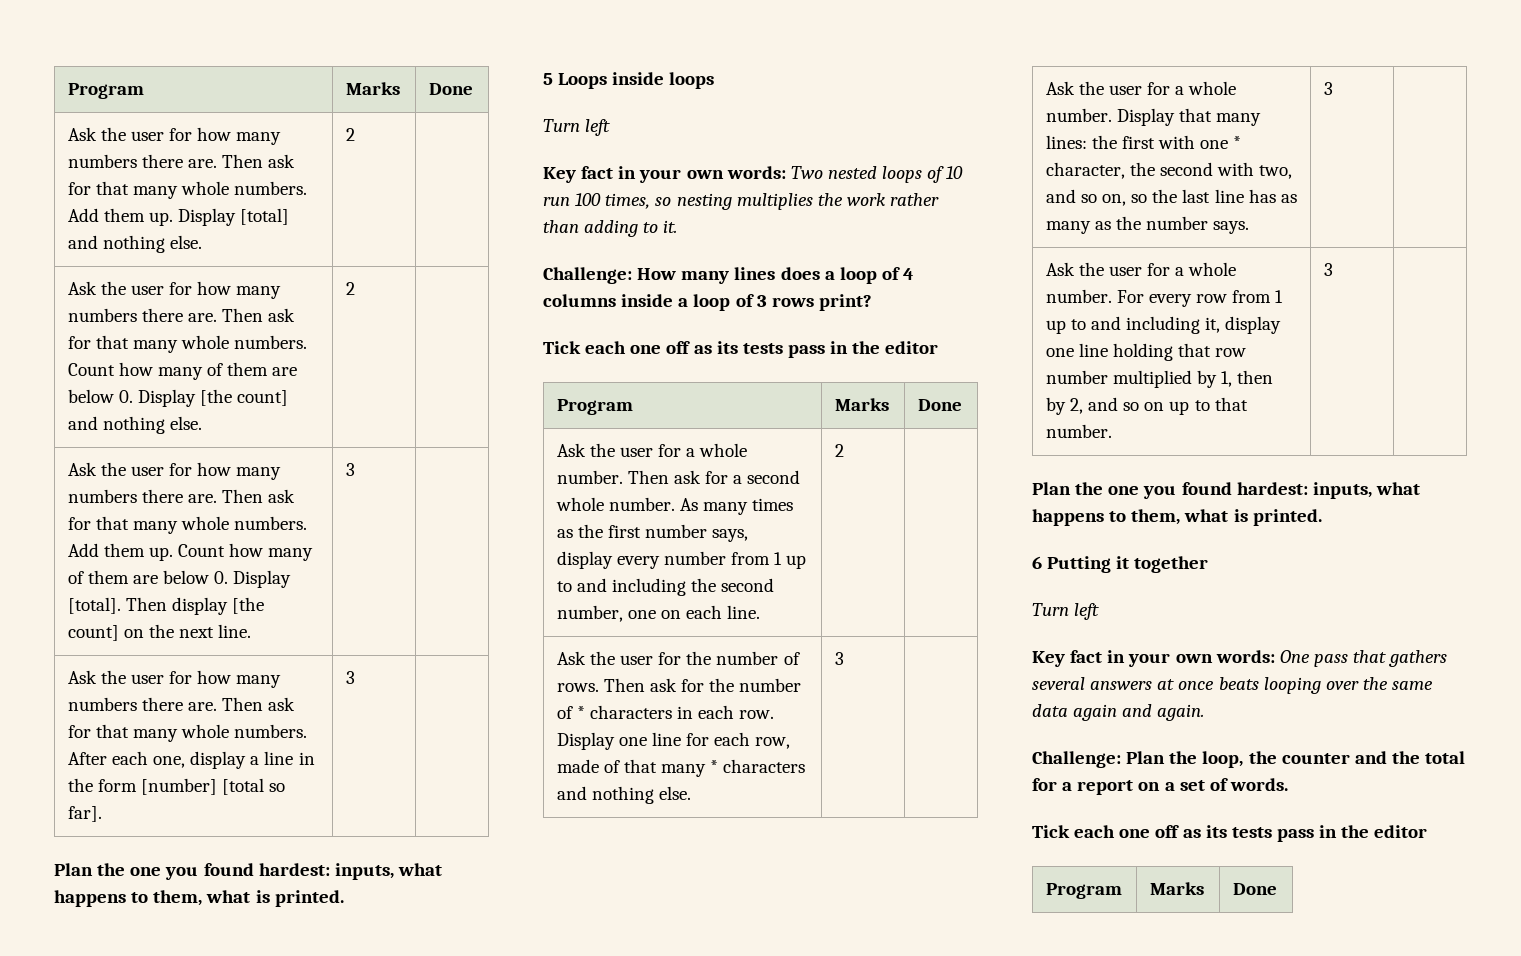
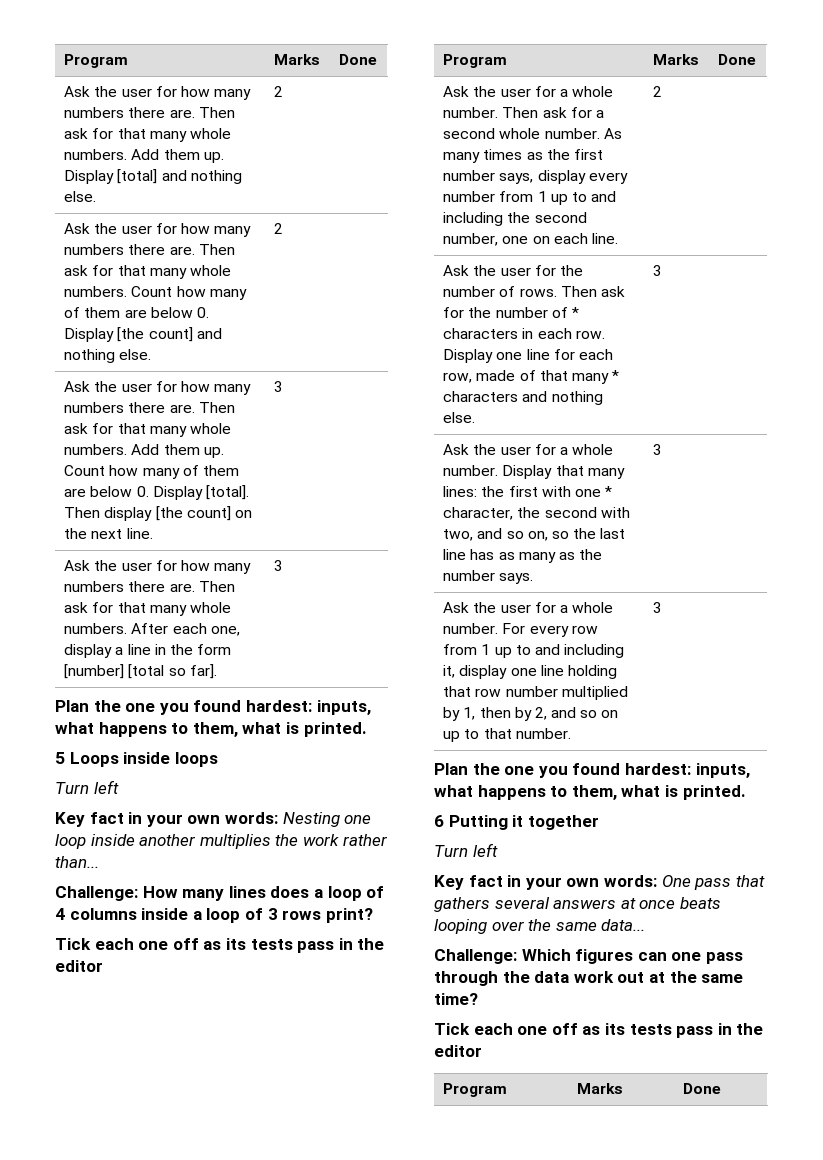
[790,166,964,183] [543,193,940,210] [543,220,678,237] Two nested loops of 10 run 100 times, so nesting multiplies the work rather than adding to it. -> [282,812,372,827] [55,834,387,849] [55,856,99,868] Nesting one loop inside another multiplies the work rather than...
[1032,704,1205,721] [1032,751,1466,768] [1032,778,1288,795] data again and again. // Challenge: Plan the loop, the counter and the total for a report on a set of words. -> [601,919,646,931] [434,949,743,964] [434,971,744,986] [434,993,478,1005] data... // Challenge: Which figures can one pass through the data work out at the same time?

